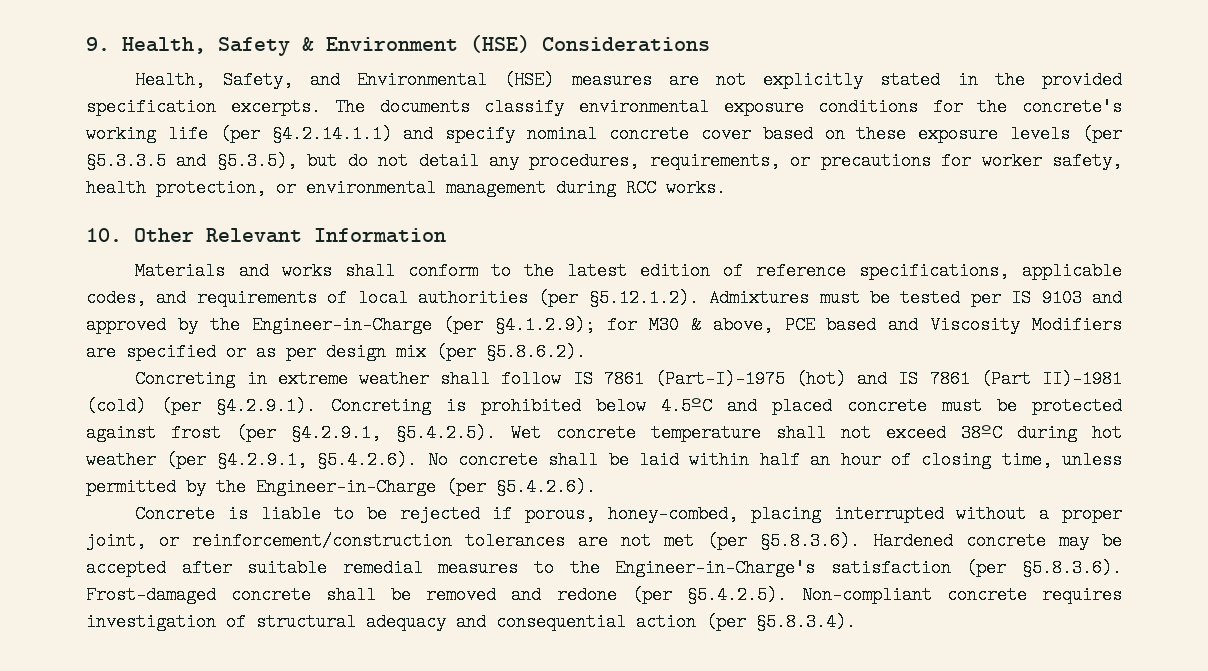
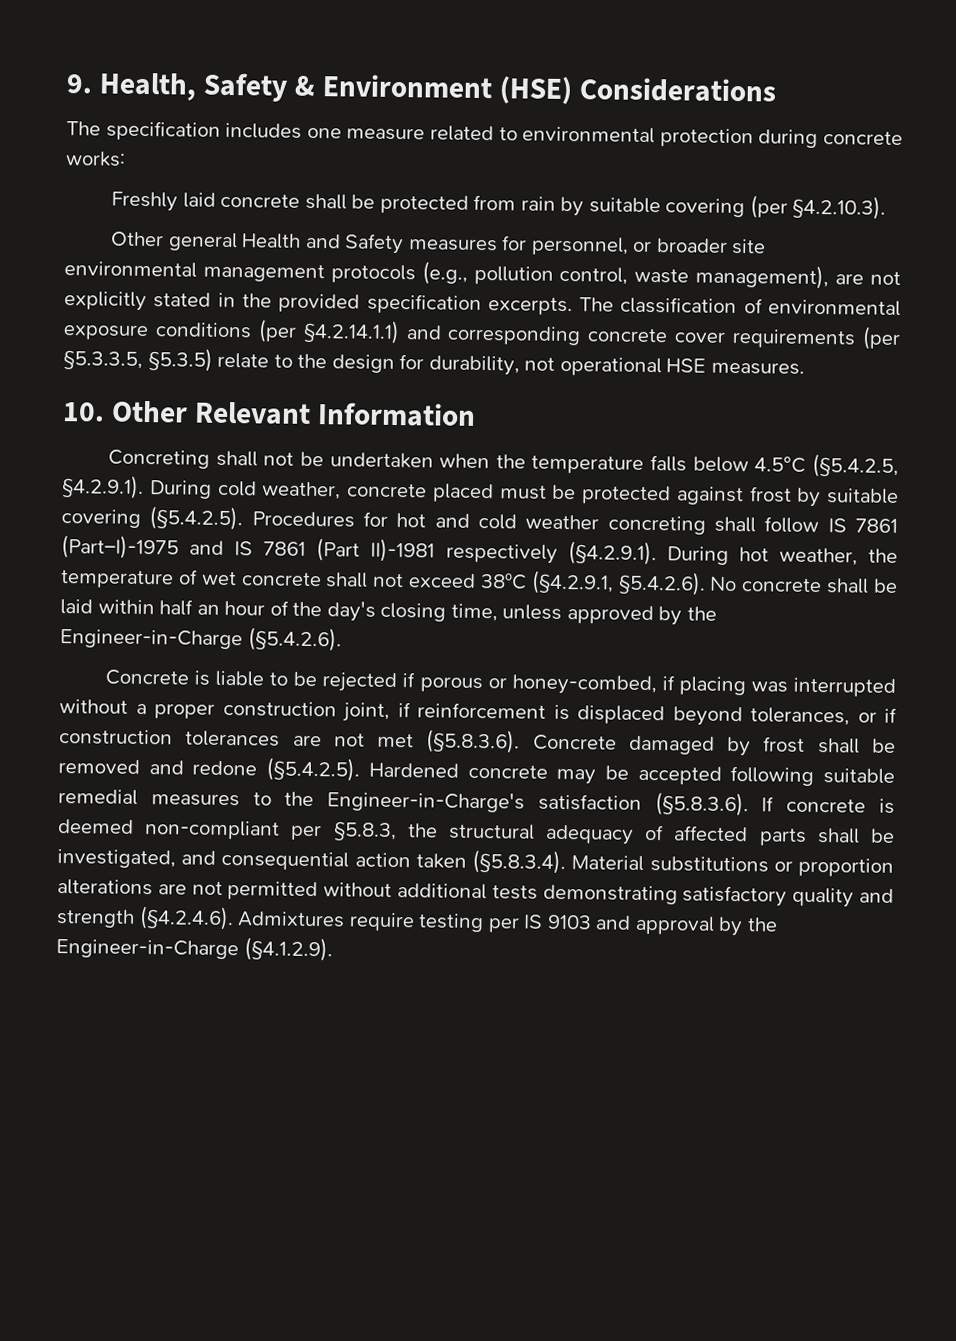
[135,71,652,89] Health, Safety, and Environmental (HSE) measures -> [66,120,904,149] [65,151,126,167] [110,191,887,220] [110,231,767,256] [64,261,830,290] The specification includes one measure related to environmental protection during concrete works: // Freshly laid concrete shall be protected from rain by suitable covering (per §4.2.10.3). // Other general Health and Safety measures for personnel, or broader site environmental management protocols (e.g., pollution control, waste management),
[379,98,565,116] documents classify -> [620,296,763,315] classification of
[932,98,1122,116] [86,125,1122,143] [86,152,1123,170] [86,179,726,197] [86,228,446,243] [135,262,1122,280] [86,289,1122,307] [86,316,1123,334] [86,343,586,361] [135,370,429,388] for the concrete's working life (per §4.2.14.1.1) and specify nominal concrete cover based on these exposure levels (per §5.3.3.5 and §5.3.5), but do not detail any procedures, requirements, or precautions for worker safety, health protection, or environmental management during RCC works. // 10. Other Relevant Information // Materials and works shall conform to the latest edition of reference specifications, applicable codes, and requirements of local authorities (per §5.12.1.2). Admixtures must be tested per IS 9103 and approved by the Engineer-in-Charge (per §4.1.2.9); for M30 & above, PCE based and Viscosity Modifiers are specified or as per design mix (per §5.8.6.2). // Concreting in extreme weather -> [257,319,902,350] [63,348,805,377] [62,400,476,427] [107,449,899,478] [62,475,899,508] [61,506,706,535] (per §4.2.14.1.1) and corresponding concrete cover requirements (per §5.3.3.5, §5.3.5) relate to the design for durability, not operational HSE measures. // 10. Other Relevant Information // Concreting shall not be undertaken when the temperature falls below 4.5°C (§5.4.2.5, §4.2.9.1). During cold weather, concrete placed must be protected against frost by suitable covering (§5.4.2.5). Procedures for hot and cold weather concreting
[796,370,847,388] (hot) -> (179, 547) none
[86,397,1122,415] [86,424,1122,442] [86,451,307,469] (cold) (per §4.2.9.1). Concreting is prohibited below 4.5ºC and placed concrete must be protected against frost (per §4.2.9.1, §5.4.2.5). Wet concrete temperature shall not exceed 38ºC during hot weather (per §4.2.9.1, -> [445,541,898,566] [60,569,614,595] respectively (§4.2.9.1). During hot weather, the temperature of wet concrete shall not exceed 38ºC (§4.2.9.1,
(911, 460) none -> [292,601,376,622] the day's
[86,478,596,496] permitted by the Engineer-in-Charge (per §5.4.2.6). -> [566,605,717,626] [60,627,342,652] approved by the Engineer-in-Charge (§5.4.2.6).
[525,505,1122,523] [86,532,860,550] porous, honey-combed, placing interrupted without a proper joint, or reinforcement/construction tolerances are not met (per §5.8.3.6). -> [419,674,897,697] [59,699,897,727] [59,729,896,757] [58,757,361,782] porous or honey-combed, if placing was interrupted without a proper construction joint, if reinforcement is displaced beyond tolerances, or if construction tolerances are not met (§5.8.3.6). Concrete damaged by frost shall be removed and redone (§5.4.2.5).
[181,559,232,577] after -> [730,766,815,787] following
[966,559,1123,577] [86,586,1122,604] [86,613,856,631] (per §5.8.3.6). Frost-damaged concrete shall be removed and redone (per §5.4.2.5). Non-compliant concrete requires investigation of structural adequacy and consequential action (per §5.8.3.4). -> [654,792,896,817] [58,819,895,846] [57,849,894,877] [57,879,894,908] [56,905,778,937] [56,937,333,962] (§5.8.3.6). If concrete is deemed non-compliant per §5.8.3, the structural adequacy of affected parts shall be investigated, and consequential action taken (§5.8.3.4). Material substitutions or proportion alterations are not permitted without additional tests demonstrating satisfactory quality and strength (§4.2.4.6). Admixtures require testing per IS 9103 and approval by the Engineer-in-Charge (§4.1.2.9).

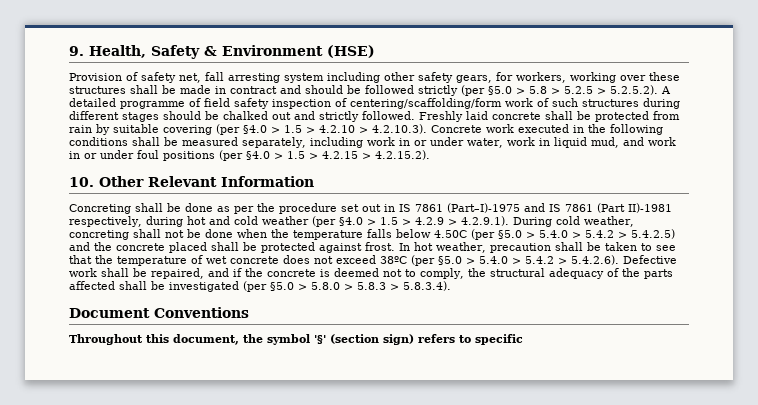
[578,77,777,103] [66,120,904,149] [65,151,126,167] Considerations // The specification includes one measure related to environmental protection during concrete works: // -> [69,72,680,83] [69,85,671,96] [69,98,680,109] [69,111,415,122] // Provision of safety net, fall arresting system including other safety gears, for workers, working over these structures shall be made in contract and should be followed strictly (per §5.0 > 5.8 > 5.2.5 > 5.2.5.2). A detailed programme of field safety inspection of centering/scaffolding/form work of such structures during different stages should be chalked out and strictly followed.
[792,195,887,220] [110,231,767,256] [64,261,902,290] [64,291,901,316] [63,319,902,350] [63,348,805,377] §4.2.10.3). // Other general Health and Safety measures for personnel, or broader site environmental management protocols (e.g., pollution control, waste management), are not explicitly stated in the provided specification excerpts. The classification of environmental exposure conditions (per §4.2.14.1.1) and corresponding concrete cover requirements (per §5.3.3.5, §5.3.5) relate to the design for durability, not operational HSE measures. -> [243,124,663,135] [69,137,676,148] [69,150,430,161] §4.0 > 1.5 > 4.2.10 > 4.2.10.3). Concrete work executed in the following conditions shall be measured separately, including work in or under water, work in liquid mud, and work in or under foul positions (per §4.0 > 1.5 > 4.2.15 > 4.2.15.2).
[263,451,899,478] [62,475,899,508] [61,506,820,535] not be undertaken when the temperature falls below 4.5°C (§5.4.2.5, §4.2.9.1). During cold weather, concrete placed must be protected against frost by suitable covering (§5.4.2.5). Procedures for hot and cold weather concreting shall follow -> [167,203,395,214] be done as per the procedure set out in
[445,541,858,566] respectively (§4.2.9.1). During hot weather, -> [69,216,634,227] [69,229,675,240] [69,242,676,253] [69,255,92,264] respectively, during hot and cold weather (per §4.0 > 1.5 > 4.2.9 > 4.2.9.1). During cold weather, concreting shall not be done when the temperature falls below 4.50C (per §5.0 > 5.4.0 > 5.4.2 > 5.4.2.5) and the concrete placed shall be protected against frost. In hot weather, precaution shall be taken to see that
[325,572,369,588] shall -> [283,255,310,264] does
[530,570,898,596] [60,599,717,626] [60,627,342,652] [104,669,897,697] [59,699,897,727] [59,729,896,757] [58,757,896,787] [58,789,896,817] [58,819,895,846] [57,849,894,877] [57,879,894,908] [56,905,778,937] [56,937,333,962] (§4.2.9.1, §5.4.2.6). No concrete shall be laid within half an hour of the day's closing time, unless approved by the Engineer-in-Charge (§5.4.2.6). // Concrete is liable to be rejected if porous or honey-combed, if placing was interrupted without a proper construction joint, if reinforcement is displaced beyond tolerances, or if construction tolerances are not met (§5.8.3.6). Concrete damaged by frost shall be removed and redone (§5.4.2.5). Hardened concrete may be accepted following suitable remedial measures to the Engineer-in-Charge's satisfaction (§5.8.3.6). If concrete is deemed non-compliant per §5.8.3, the structural adequacy of affected parts shall be investigated, and consequential action taken (§5.8.3.4). Material substitutions or proportion alterations are not permitted without additional tests demonstrating satisfactory quality and strength (§4.2.4.6). Admixtures require testing per IS 9103 and approval by the Engineer-in-Charge (§4.1.2.9). -> [411,255,677,266] [69,268,673,279] [69,281,451,292] [69,307,249,318] [69,334,523,345] (per §5.0 > 5.4.0 > 5.4.2 > 5.4.2.6). Defective work shall be repaired, and if the concrete is deemed not to comply, the structural adequacy of the parts affected shall be investigated (per §5.0 > 5.8.0 > 5.8.3 > 5.8.3.4). // Document Conventions // Throughout this document, the symbol '§' (section sign) refers to specific

